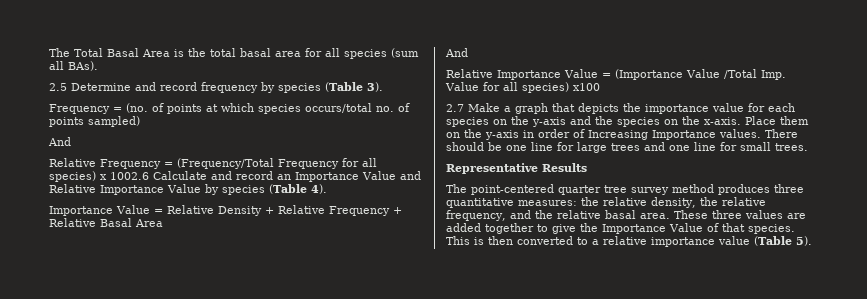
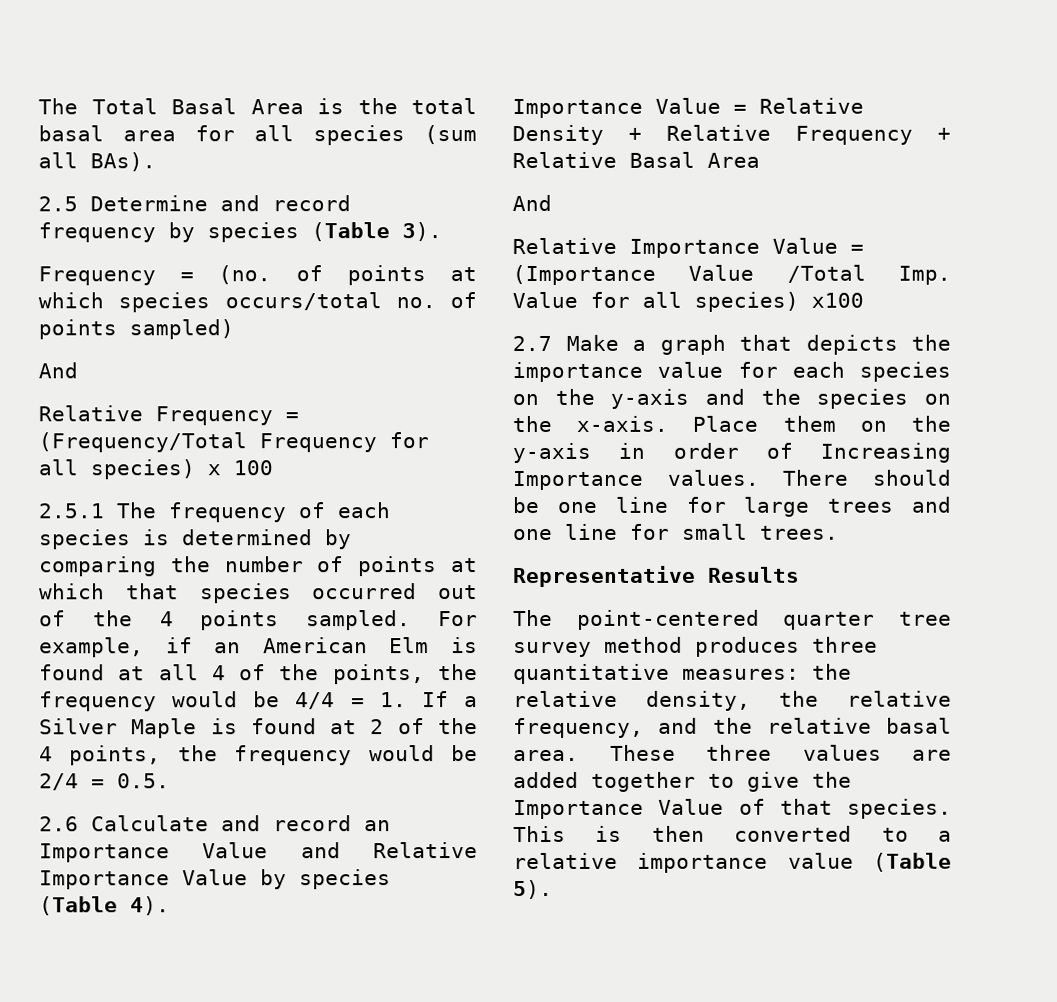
[110,172,149,180] 1002.6 -> [233,460,273,476] [39,502,391,523] [39,529,352,550] [39,556,479,577] [39,583,478,604] [39,610,478,631] [39,637,478,658] [39,664,478,685] [39,691,479,712] [39,718,478,739] [39,745,478,766] [39,773,170,791] [39,816,79,832] 100 // 2.5.1 The frequency of each species is determined by comparing the number of points at which that species occurred out of the 4 points sampled. For example, if an American Elm is found at all 4 of the points, the frequency would be 4/4 = 1. If a Silver Maple is found at 2 of the 4 points, the frequency would be 2/4 = 0.5. // 2.6

